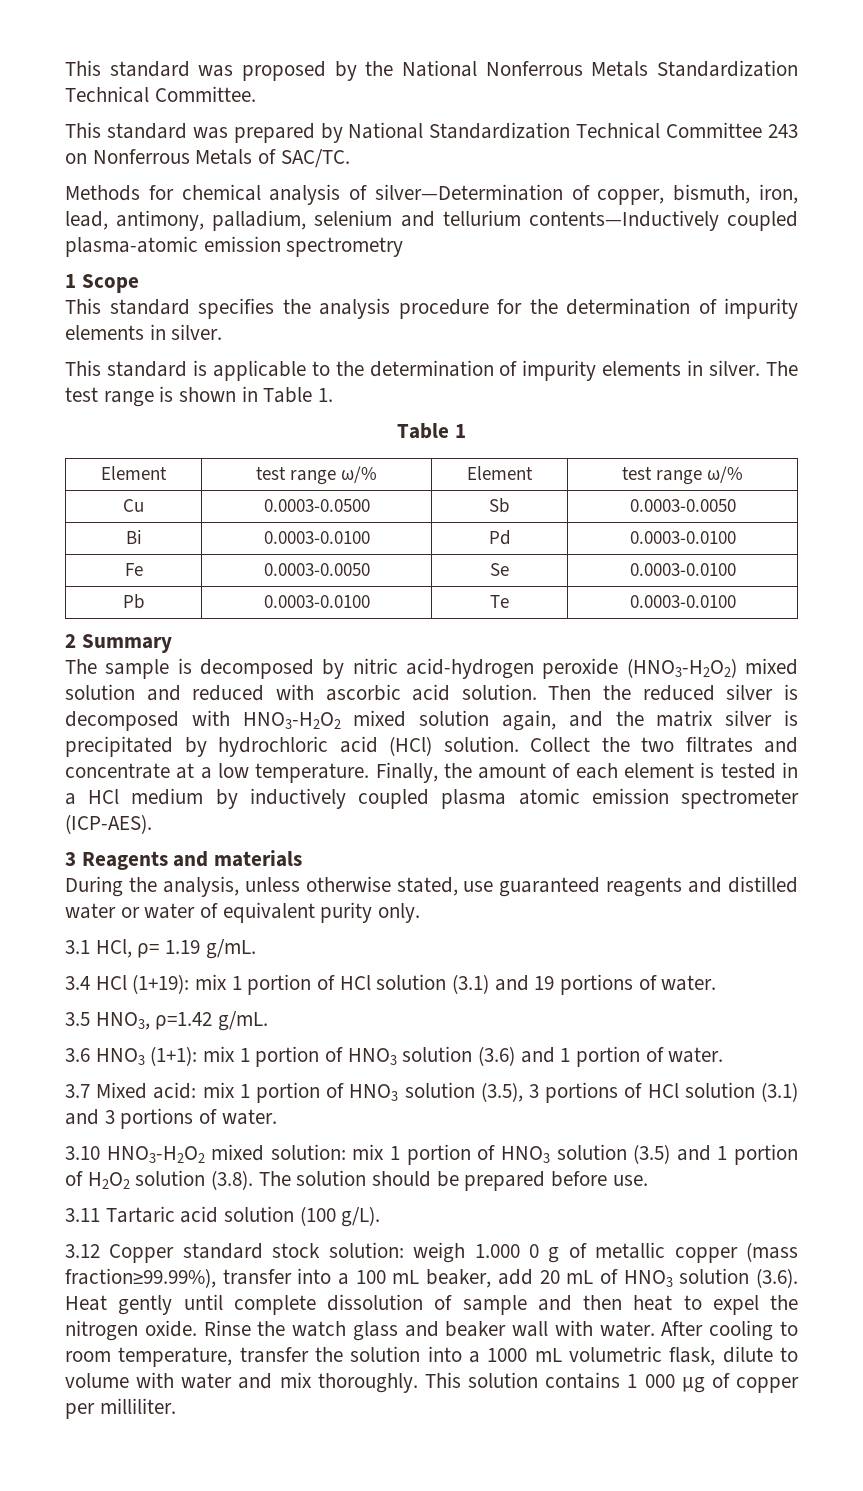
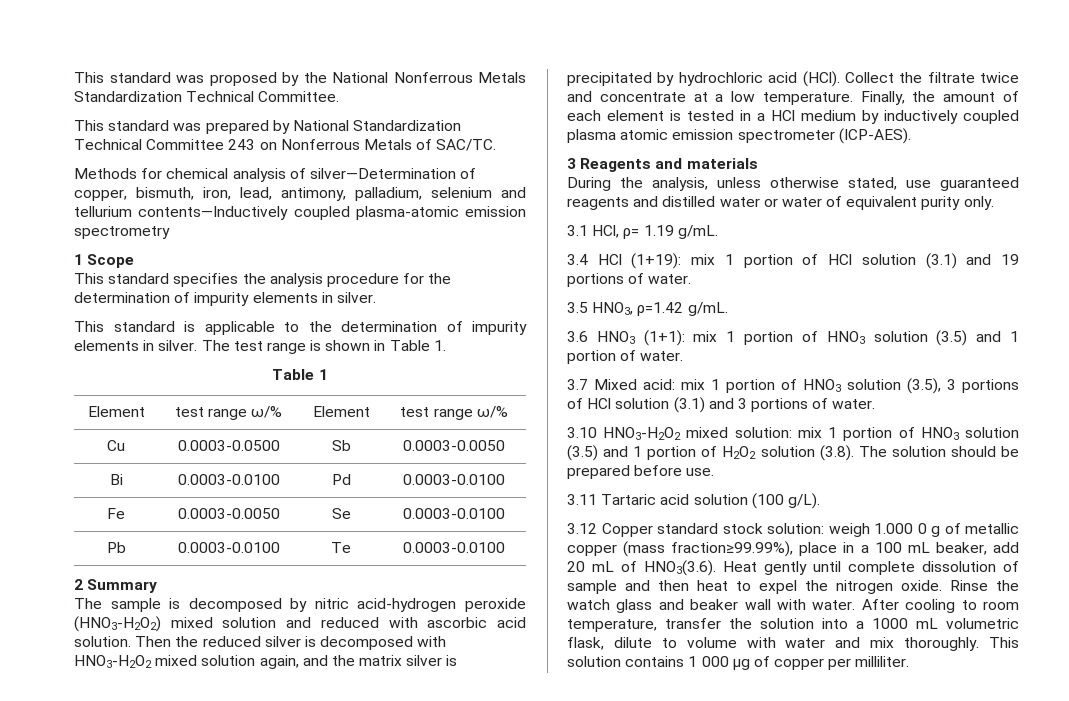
[389,736,753,756] (HCl) solution. Collect the two filtrates -> [802,71,1019,87] (HCl). Collect the filtrate twice
[478,1046,516,1066] (3.6) -> [936,330,968,346] (3.5)
[222,1268,332,1285] transfer into -> [799,542,855,556] place in
[623,1268,798,1288] HNO3 solution (3.6). -> [644,560,716,576] HNO3(3.6).

